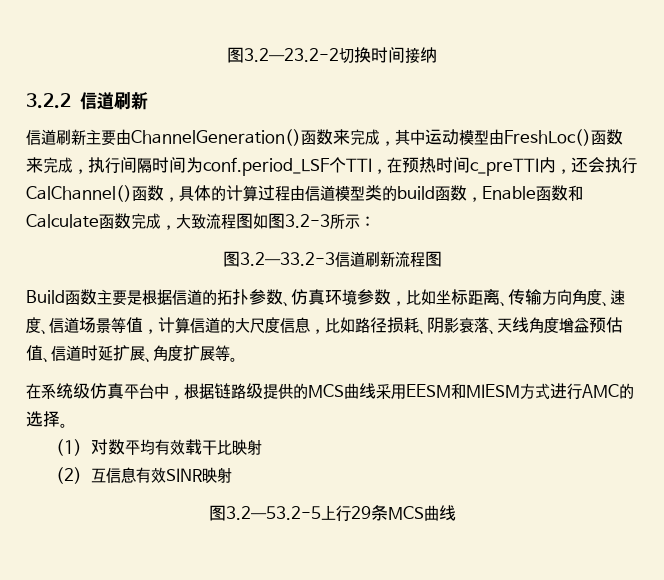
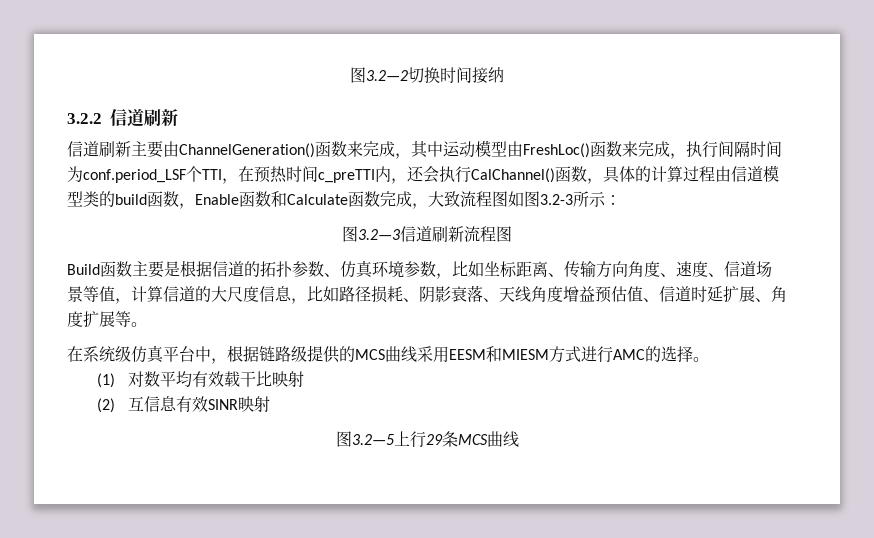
[227,47,339,63] 图3.2—23.2-2 -> [350,67,408,83] 图3.2—2
[239,252,335,266] 3.2—33.2-3 -> [358,229,400,240] 3.2—3
[225,506,321,520] 3.2—53.2-5 -> [351,434,394,445] 3.2—5

